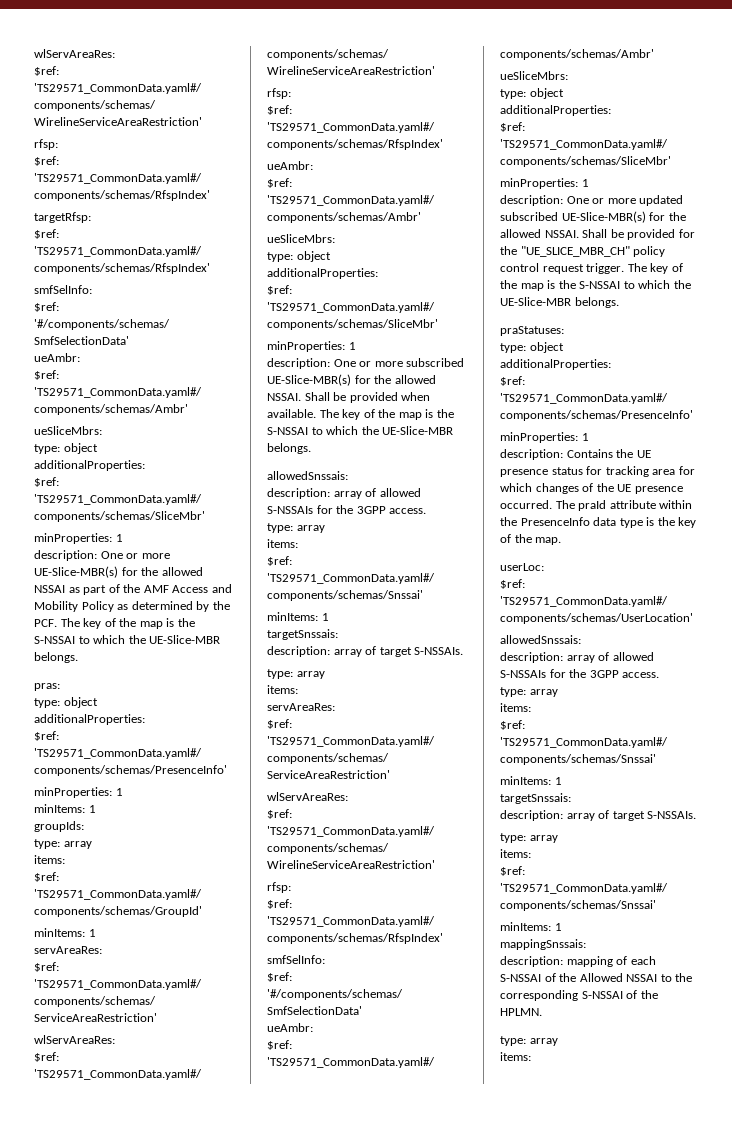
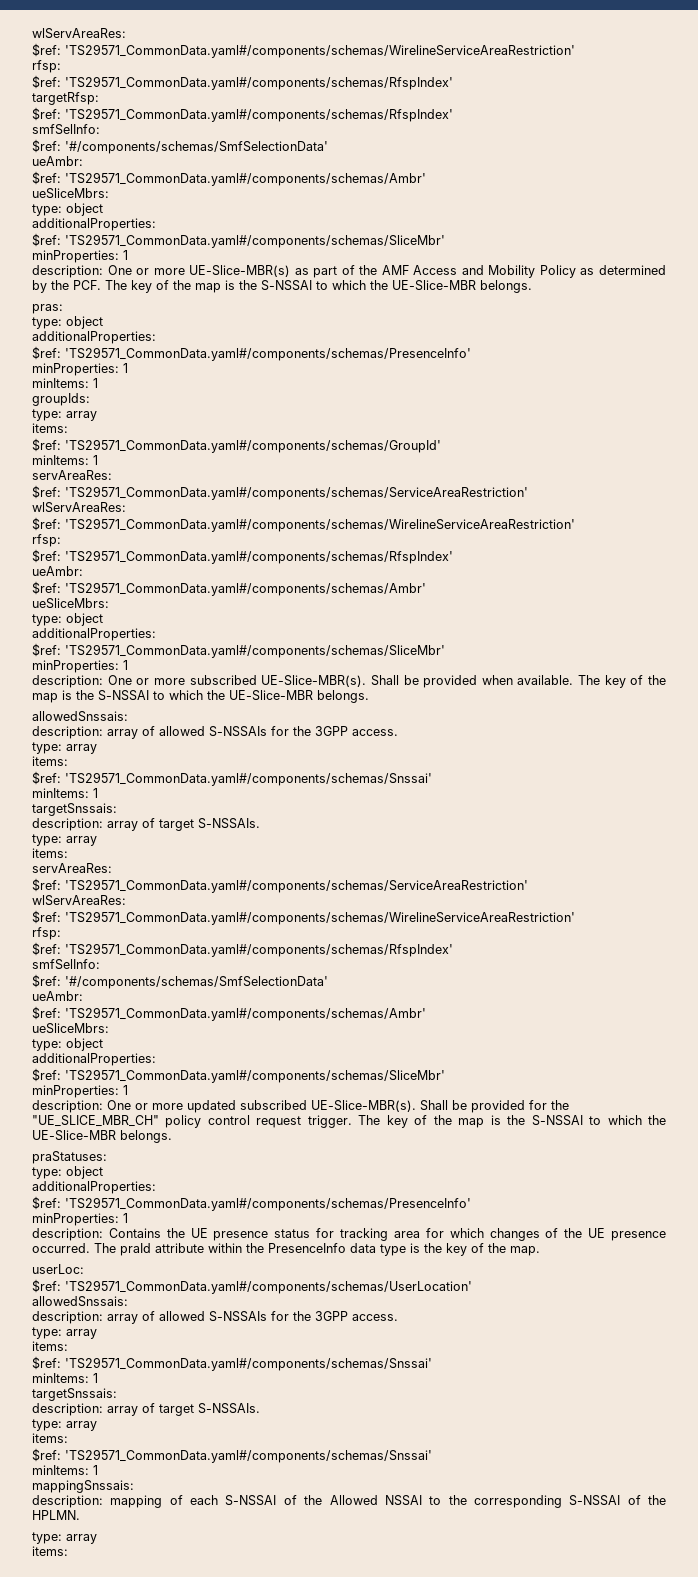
[121,567,203,576] [34,585,65,593] for the allowed NSSAI -> (291, 271) none
[267,374,436,386] [267,393,301,401] UE-Slice-MBR(s) for the allowed NSSAI. -> [261,675,367,687] UE-Slice-MBR(s).
[561,211,686,223] [500,229,579,238] UE-Slice-MBR(s) for the allowed NSSAI. -> [311,1100,416,1112] UE-Slice-MBR(s).

